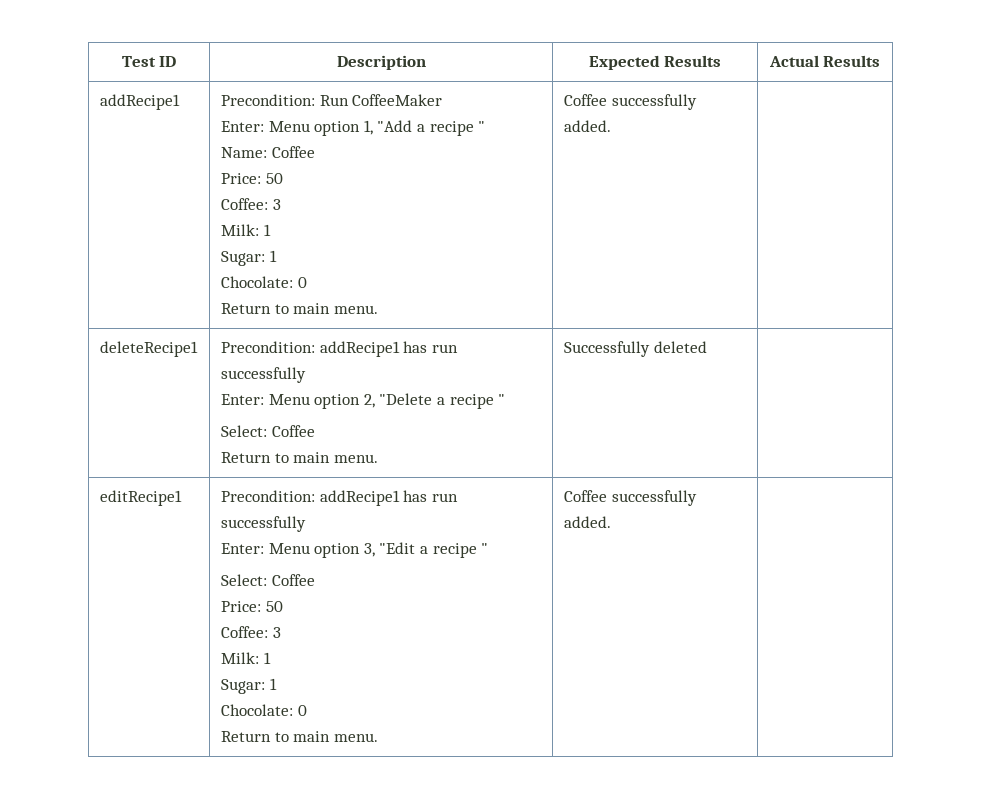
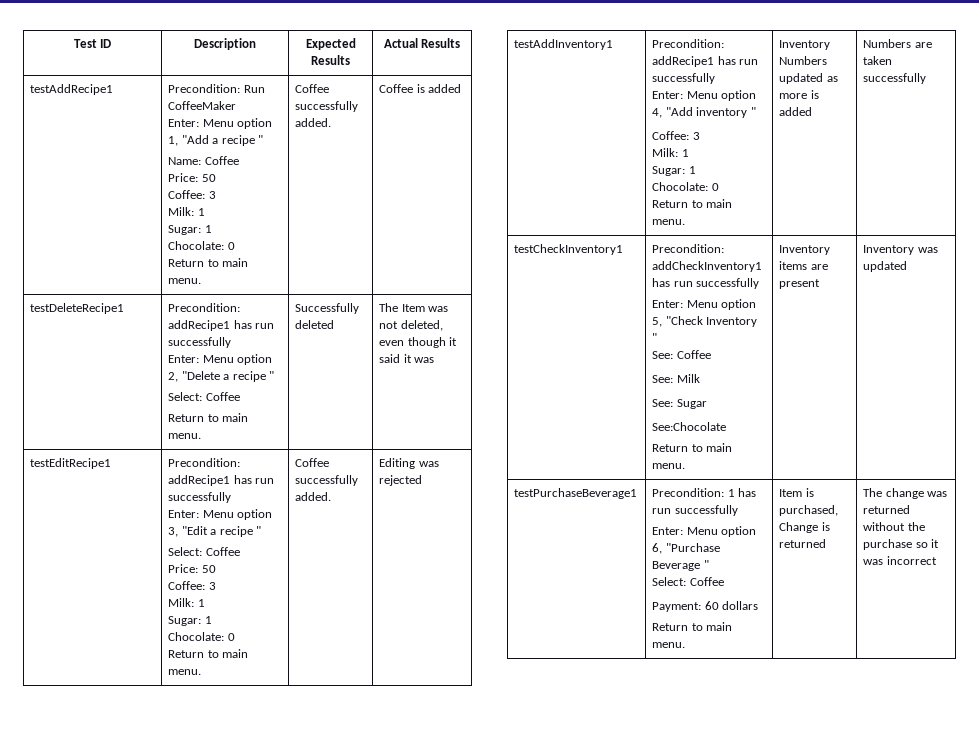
[99,94,180,110] addRecipe1 -> [30,84,114,95] testAddRecipe1
[99,341,198,357] // deleteRecipe1 -> [379,84,462,93] [30,303,125,314] Coffee is added // testDeleteRecipe1
[99,490,182,506] // editRecipe1 -> [379,303,449,312] [379,320,443,331] [379,337,458,348] [379,354,435,363] [30,458,112,469] The Item was not deleted, even though it said it was // testEditRecipe1
(611, 522) none -> [379,458,439,469] [379,475,423,486] [514,39,614,50] [652,39,725,48] [652,56,759,67] [652,73,716,84] [652,90,757,101] [652,107,756,118] [652,131,700,140] [652,148,689,157] [652,166,696,176] [652,182,719,191] [652,199,733,208] [652,219,686,225] [779,40,831,50] [779,56,828,65] [779,73,838,84] [779,90,819,99] [779,107,813,116] [863,39,932,48] [863,56,893,65] [863,73,927,84] [514,244,624,255] [652,244,725,253] [652,261,763,272] [652,278,760,289] [652,299,757,310] [652,316,758,327] [652,333,658,342] [652,350,711,359] [652,374,700,383] [652,399,707,409] [652,422,727,431] [652,443,733,452] [652,463,686,469] [779,245,831,255] [779,261,828,270] [779,279,821,289] [863,245,938,255] [863,261,908,272] [514,488,638,499] [652,488,757,497] [652,505,738,516] [652,526,757,537] [652,543,720,554] [652,560,709,571] [652,577,724,586] [652,601,759,612] [652,622,733,631] [652,642,686,648] [779,488,814,497] [779,505,839,516] [779,522,830,533] [779,539,827,548] [863,488,948,499] [863,505,911,514] [863,522,925,531] [863,539,940,550] [863,556,937,565] Editing was rejected // testAddInventory1 | Precondition: addRecipe1 has run successfully // Enter: Menu option 4, "Add inventory " // Coffee: 3 // Milk: 1 // Sugar: 1 // Chocolate: 0 // Return to main menu. | Inventory Numbers updated as more is added | Numbers are taken successfully // testCheckInventory1 | Precondition: addCheckInventory1 has run successfully // Enter: Menu option 5, "Check Inventory " // See: Coffee // See: Milk // See: Sugar // See:Chocolate // Return to main menu. | Inventory items are present | Inventory was updated // testPurchaseBeverage1 | Precondition: 1 has run successfully // Enter: Menu option 6, "Purchase Beverage " // Select: Coffee // Payment: 60 dollars // Return to main menu. | Item is purchased, Change is returned | The change was returned without the purchase so it was incorrect

